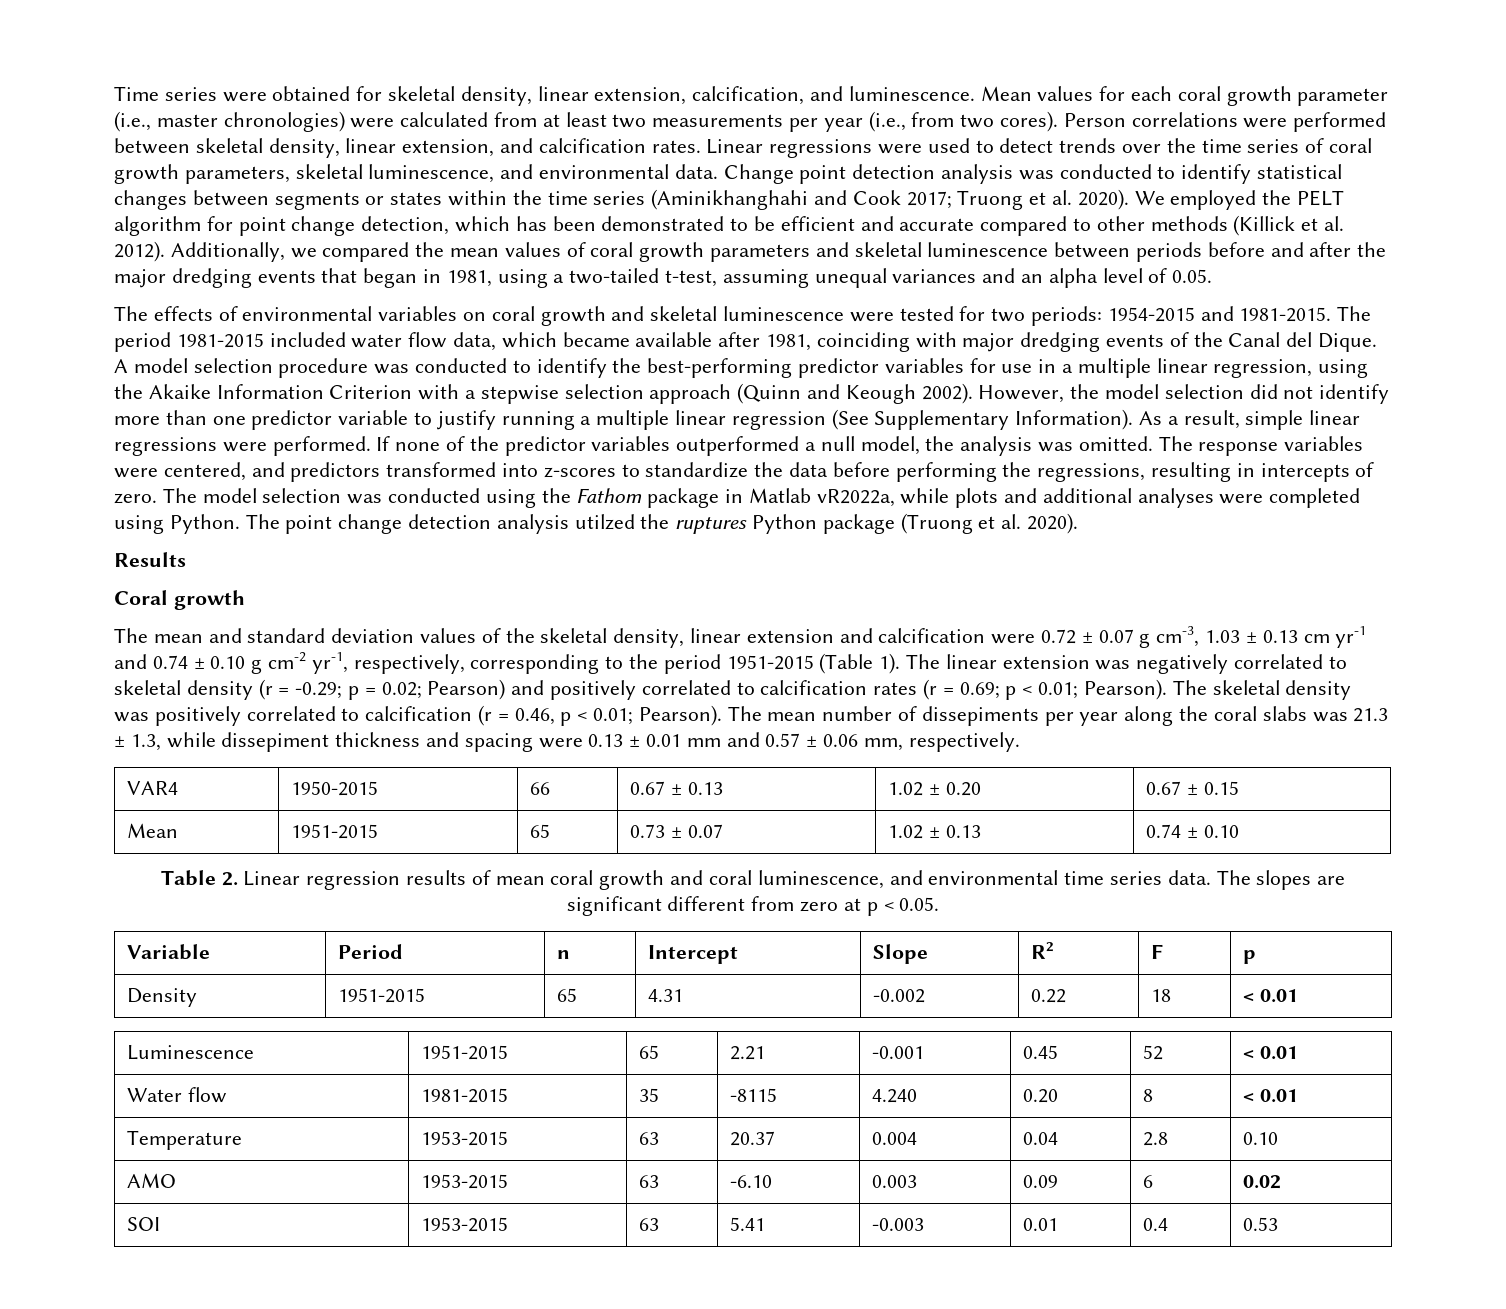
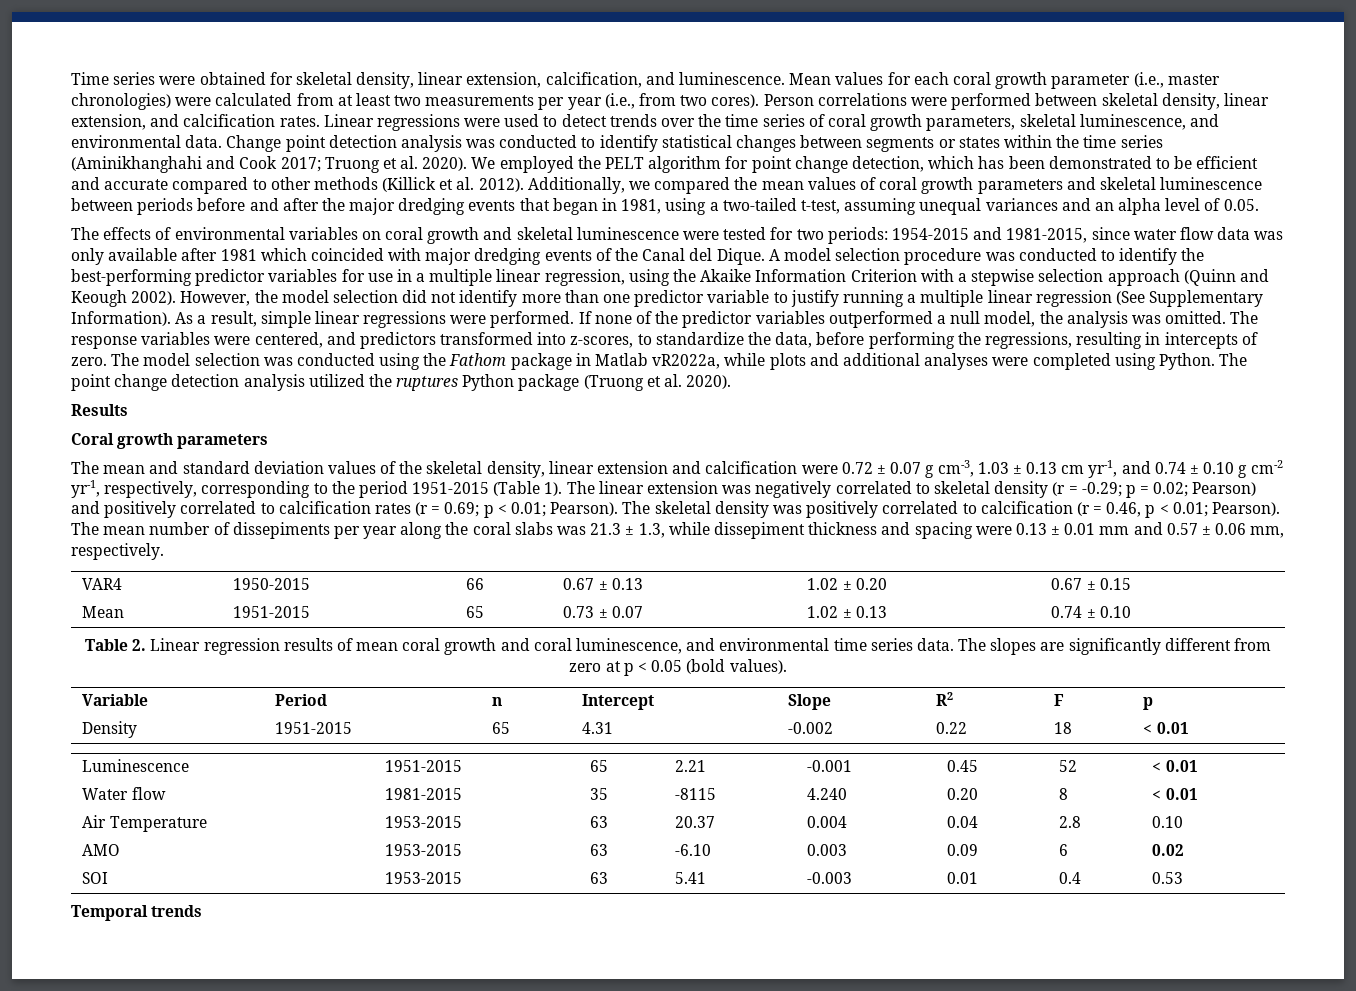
[1239,306,1372,322] [114,332,910,352] 1981-2015. The period 1981-2015 included water flow data, which became available after 1981, coinciding -> [1006,227,1284,243] [71,248,384,265] 1981-2015, since water flow data was only available after 1981 which coincided
[543,467,616,478] z-scores -> [570,336,634,348] z-scores,
[789,462,829,477] data -> [775,332,813,348] data,
[574,514,635,530] utilzed -> [308,374,365,387] utilized
(245, 600) none -> [177,434,269,449] parameters
[1335,626,1367,648] yr-1 -> [1088,460,1118,478] yr-1,
[566,896,662,916] significant -> [1068,638,1161,655] significantly
[899,897,940,911] 0.05. -> [651,659,787,674] 0.05 (bold values).
(1299, 1096) none -> [82,815,107,828] Air
(1279, 1224) none -> [71,905,203,921] // Temporal trends

